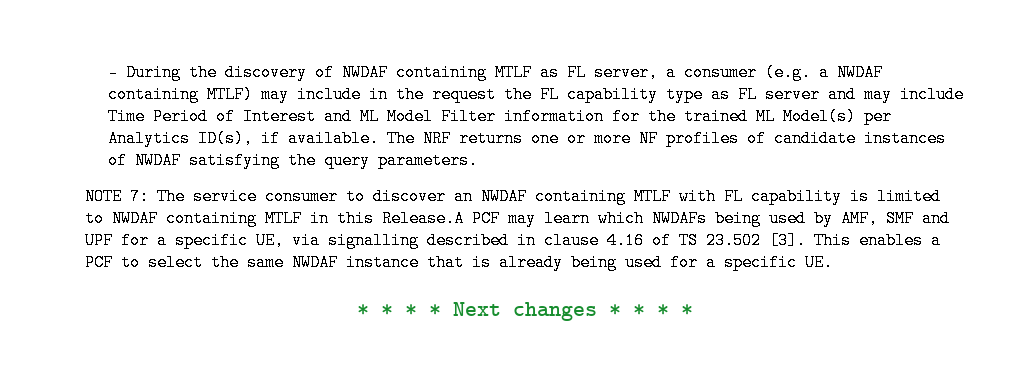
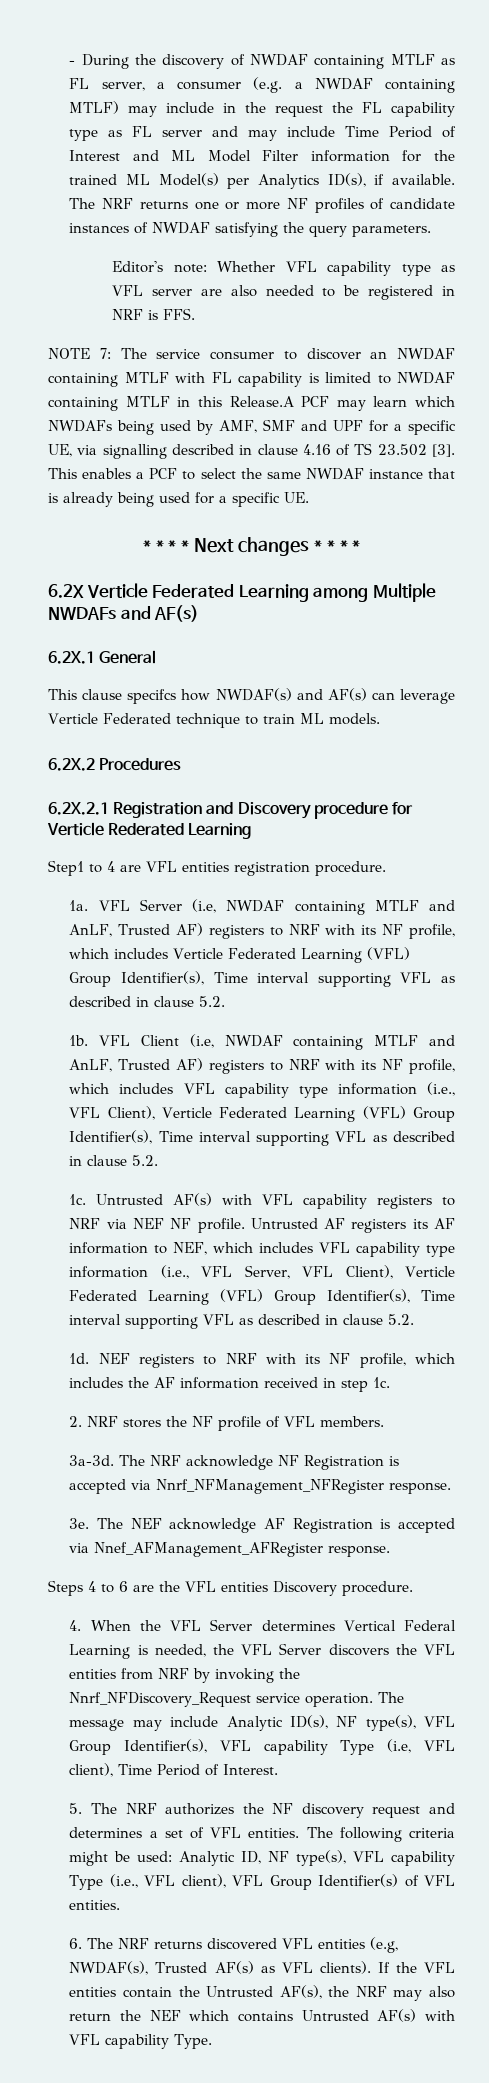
(479, 160) none -> [112,261,455,276] [112,285,455,300] [112,308,196,320] // Editor's note: Whether VFL capability type as VFL server are also needed to be registered in NRF is FFS.
(693, 310) none -> [48,583,436,602] [48,605,200,622] [48,650,157,664] [48,688,455,704] [48,713,380,728] [48,758,182,771] [48,802,413,819] [47,822,252,839] [48,860,386,876] [69,899,455,915] [69,923,455,939] [69,947,411,963] [69,971,456,987] [69,996,226,1007] [69,1034,455,1050] [69,1058,455,1074] [69,1082,455,1098] [69,1106,455,1122] [69,1130,455,1146] [69,1155,159,1166] [69,1193,455,1209] [69,1218,455,1233] [69,1242,455,1257] [69,1265,456,1279] [69,1289,455,1305] [69,1314,415,1329] [69,1353,455,1368] [69,1377,391,1392] [69,1416,385,1431] [69,1455,400,1470] [69,1479,452,1494] [69,1518,455,1533] [69,1542,391,1557] [48,1580,413,1596] [69,1619,456,1631] [69,1643,455,1659] [69,1668,301,1683] [69,1692,405,1707] [69,1715,455,1731] [69,1739,455,1755] [69,1763,279,1777] [69,1803,455,1818] [69,1827,455,1842] [69,1850,455,1866] [69,1874,455,1890] [69,1900,121,1910] [69,1937,399,1953] [69,1961,455,1975] [69,1985,455,2001] [69,2009,455,2022] [69,2034,213,2049] // 6.2X Verticle Federated Learning among Multiple NWDAFs and AF(s) // 6.2X.1 General // This clause specifcs how NWDAF(s) and AF(s) can leverage Verticle Federated technique to train ML models. // 6.2X.2 Procedures // 6.2X.2.1 Registration and Discovery procedure for Verticle Rederated Learning // Step1 to 4 are VFL entities registration procedure. // 1a. VFL Server (i.e, NWDAF containing MTLF and AnLF, Trusted AF) registers to NRF with its NF profile, which includes Verticle Federated Learning (VFL) Group Identifier(s), Time interval supporting VFL as described in clause 5.2. // 1b. VFL Client (i.e, NWDAF containing MTLF and AnLF, Trusted AF) registers to NRF with its NF profile, which includes VFL capability type information (i.e., VFL Client), Verticle Federated Learning (VFL) Group Identifier(s), Time interval supporting VFL as described in clause 5.2. // 1c. Untrusted AF(s) with VFL capability registers to NRF via NEF NF profile. Untrusted AF registers its AF information to NEF, which includes VFL capability type information (i.e., VFL Server, VFL Client), Verticle Federated Learning (VFL) Group Identifier(s), Time interval supporting VFL as described in clause 5.2. // 1d. NEF registers to NRF with its NF profile, which includes the AF information received in step 1c. // 2. NRF stores the NF profile of VFL members. // 3a-3d. The NRF acknowledge NF Registration is accepted via Nnrf_NFManagement_NFRegister response. // 3e. The NEF acknowledge AF Registration is accepted via Nnef_AFManagement_AFRegister response. // Steps 4 to 6 are the VFL entities Discovery procedure. // 4. When the VFL Server determines Vertical Federal Learning is needed, the VFL Server discovers the VFL entities from NRF by invoking the Nnrf_NFDiscovery_Request service operation. The message may include Analytic ID(s), NF type(s), VFL Group Identifier(s), VFL capability Type (i.e, VFL client), Time Period of Interest. // 5. The NRF authorizes the NF discovery request and determines a set of VFL entities. The following criteria might be used: Analytic ID, NF type(s), VFL capability Type (i.e., VFL client), VFL Group Identifier(s) of VFL entities. // 6. The NRF returns discovered VFL entities (e.g, NWDAF(s), Trusted AF(s) as VFL clients). If the VFL entities contain the Untrusted AF(s), the NRF may also return the NEF which contains Untrusted AF(s) with VFL capability Type.

